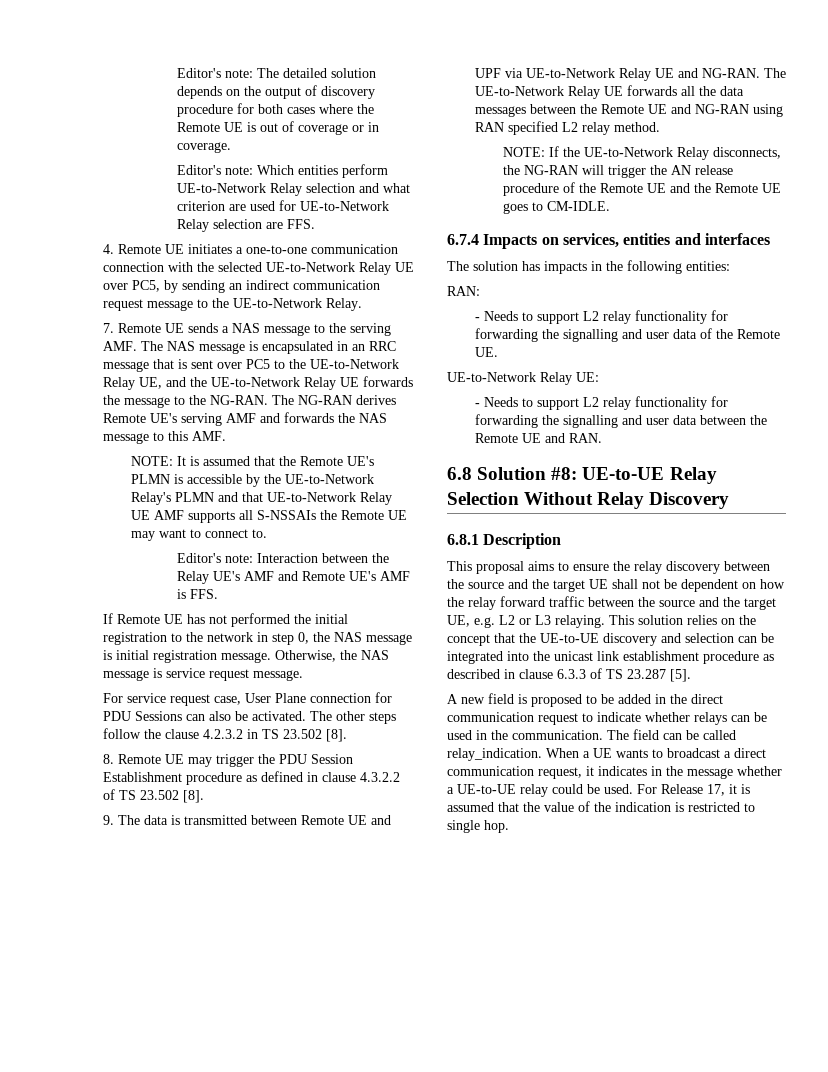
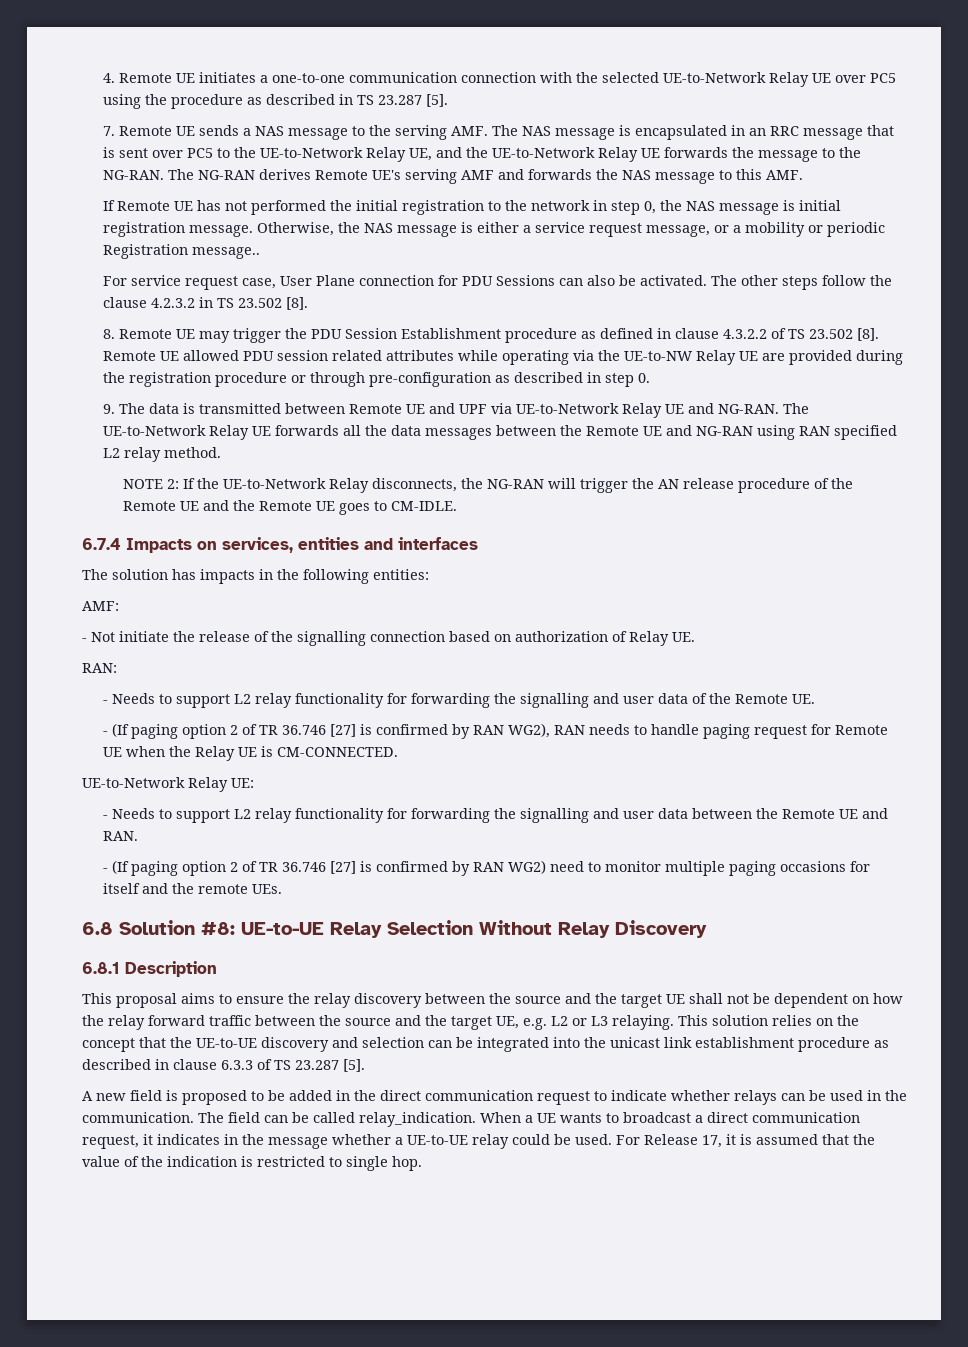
[176,68,376,78] [176,85,375,99] [176,103,374,117] [176,121,379,135] [176,142,231,153] [176,164,388,178] [176,183,410,196] [176,200,389,211] [176,219,315,232] Editor's note: The detailed solution depends on the output of discovery procedure for both cases where the Remote UE is out of coverage or in coverage. // Editor's note: Which entities perform UE-to-Network Relay selection and what criterion are used for UE-to-Network Relay selection are FFS. // -> (102, 78) none
[131,280,380,293] [102,298,362,311] PC5, by sending an indirect communication request message to the UE-to-Network Relay. -> [869,73,896,83] [102,94,448,109] PC5 using the procedure as described in TS 23.287 [5].
[130,456,374,466] [130,474,374,487] [130,492,392,505] [130,510,407,523] [130,529,267,541] [176,553,389,563] [176,571,410,584] [176,589,218,599] // NOTE: It is assumed that the Remote UE's PLMN is accessible by the UE-to-Network Relay's PLMN and that UE-to-Network Relay UE AMF supports all S-NSSAIs the Remote UE may want to connect to. // Editor's note: Interaction between the Relay UE's AMF and Remote UE's AMF is FFS. -> (803, 175) none
[165,668,303,681] service request message. -> [476,222,885,237] [102,244,260,259] either a service request message, or a mobility or periodic Registration message..
(204, 796) none -> [102,350,903,365] [102,372,650,387] Remote UE allowed PDU session related attributes while operating via the UE-to-NW Relay UE are provided during the registration procedure or through pre-configuration as described in step 0.
[502,147,545,157] NOTE: -> [123,479,180,489] NOTE 2:
(730, 266) none -> [82,601,119,611] [82,631,695,646] // AMF: // - Not initiate the release of the signalling connection based on authorization of Relay UE.
(498, 352) none -> [102,723,888,739] [102,746,398,761] // - (If paging option 2 of TR 36.746 [27] is confirmed by RAN WG2), RAN needs to handle paging request for Remote UE when the Relay UE is CM-CONNECTED.
(602, 438) none -> [102,860,870,876] [102,883,282,894] // - (If paging option 2 of TR 36.746 [27] is confirmed by RAN WG2) need to monitor multiple paging occasions for itself and the remote UEs.

